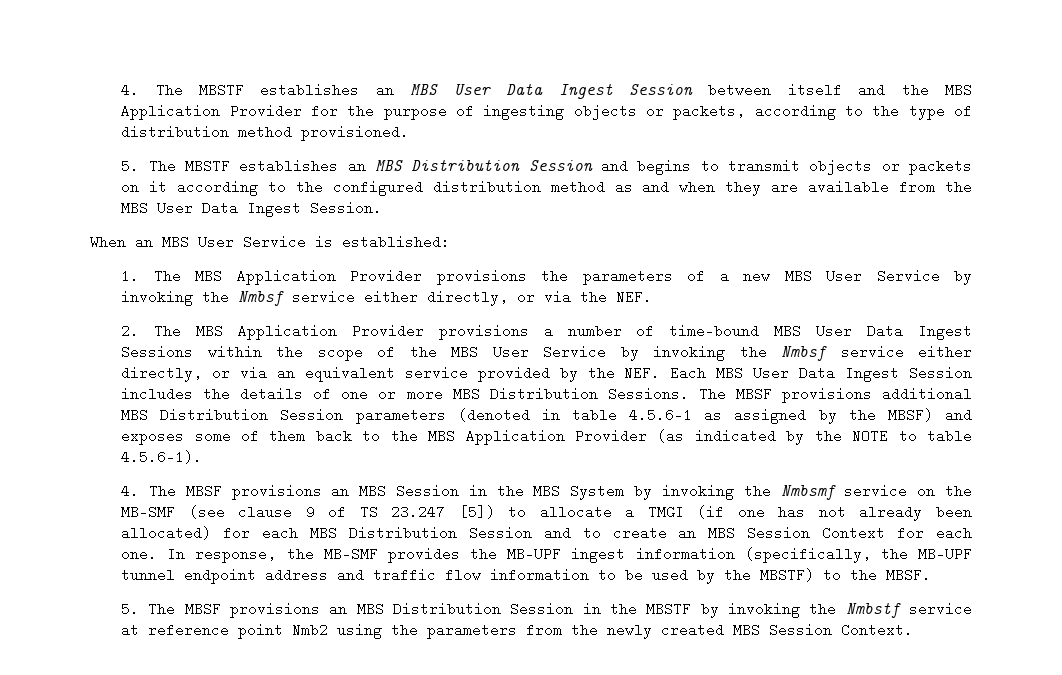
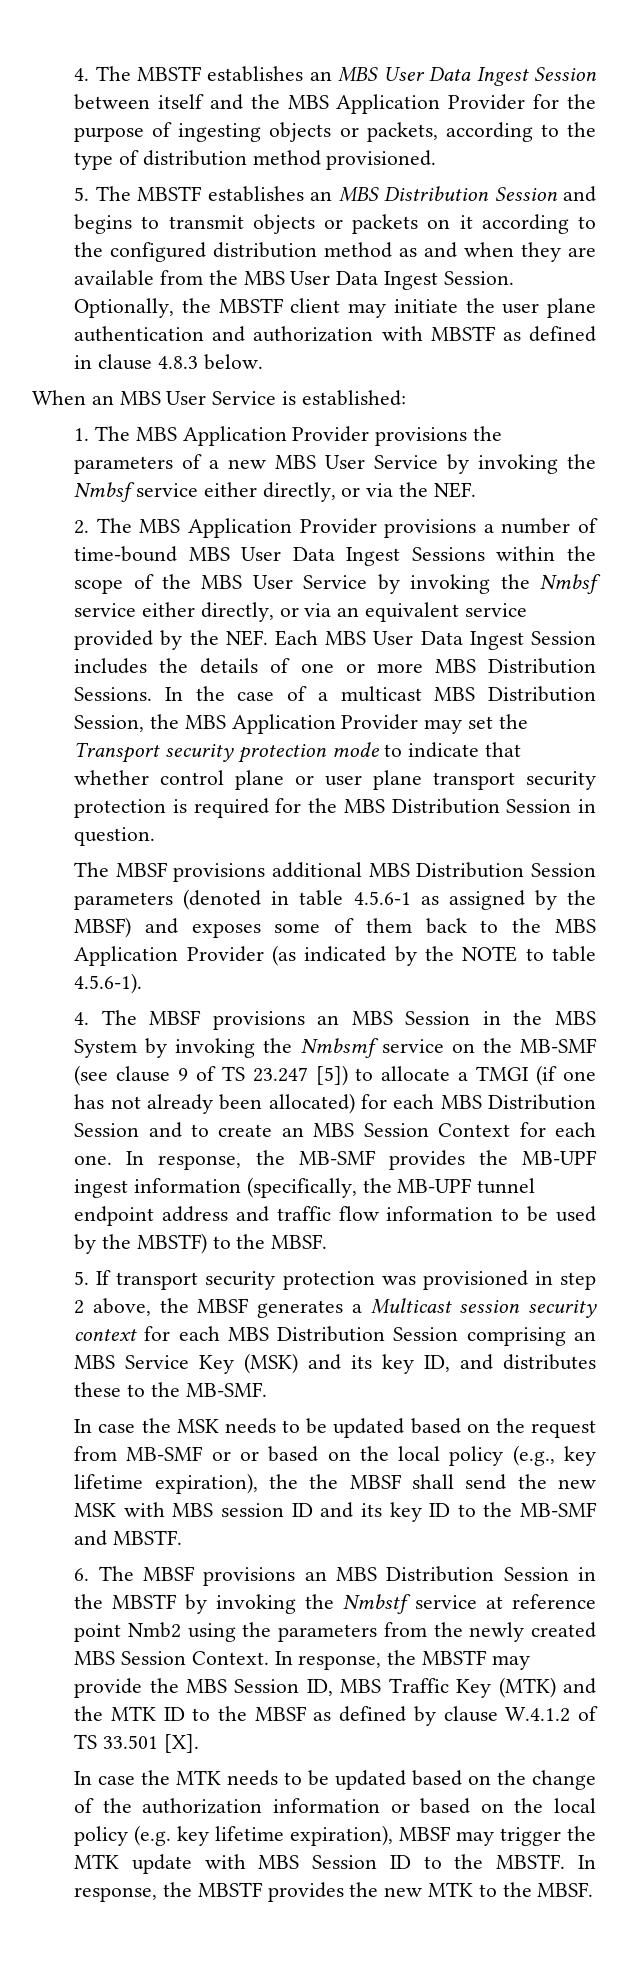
(383, 208) none -> [74,298,597,318] [74,326,596,342] [74,354,263,370] Optionally, the MBSTF client may initiate the user plane authentication and authorization with MBSTF as defined in clause 4.8.3 below.
(689, 394) none -> [164,686,596,702] [74,714,528,734] [74,742,521,763] [74,770,596,790] [74,798,596,818] [74,827,156,846] In the case of a multicast MBS Distribution Session, the MBS Application Provider may set the Transport security protection mode to indicate that whether control plane or user plane transport security protection is required for the MBS Distribution Session in question. //
(140, 609) none -> [96,1270,596,1290] [74,1298,597,1318] [74,1326,596,1346] [74,1353,596,1374] [74,1382,267,1397] [74,1418,596,1438] [74,1445,597,1466] [74,1473,596,1494] [74,1502,598,1522] [74,1530,182,1546] [74,1568,90,1581] If transport security protection was provisioned in step 2 above, the MBSF generates a Multicast session security context for each MBS Distribution Session comprising an MBS Service Key (MSK) and its key ID, and distributes these to the MB-SMF. // In case the MSK needs to be updated based on the request from MB-SMF or or based on the local policy (e.g., key lifetime expiration), the the MBSF shall send the new MSK with MBS session ID and its key ID to the MB-SMF and MBSTF. // 6.
(914, 630) none -> [274,1650,530,1670] [74,1677,596,1698] [74,1706,599,1726] [74,1734,199,1753] [74,1770,596,1790] [74,1798,596,1814] [74,1825,596,1846] [74,1854,596,1874] [74,1882,594,1902] In response, the MBSTF may provide the MBS Session ID, MBS Traffic Key (MTK) and the MTK ID to the MBSF as defined by clause W.4.1.2 of TS 33.501 [X]. // In case the MTK needs to be updated based on the change of the authorization information or based on the local policy (e.g. key lifetime expiration), MBSF may trigger the MTK update with MBS Session ID to the MBSTF. In response, the MBSTF provides the new MTK to the MBSF.

